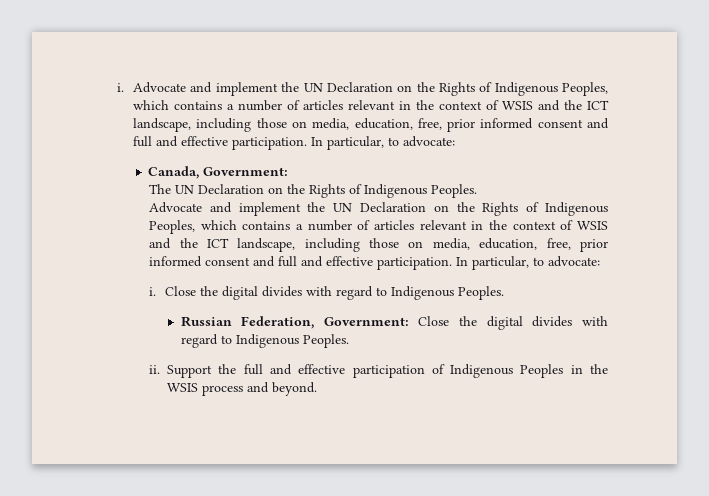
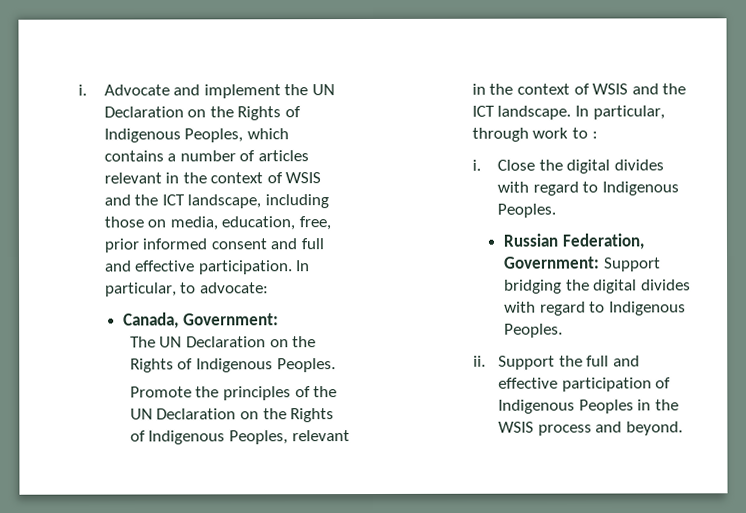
[149,202,609,216] [149,220,609,234] [149,238,608,252] [149,256,601,270] Advocate and implement the UN Declaration on the Rights of Indigenous Peoples, which contains a number of articles relevant in the context of WSIS and the ICT landscape, including those on media, education, free, prior informed consent and full and effective participation. In particular, to advocate: -> [129,386,338,401] [129,408,335,423] [129,430,350,445] [471,83,687,95] [471,105,665,120] [471,127,598,142] Promote the principles of the UN Declaration on the Rights of Indigenous Peoples, relevant in the context of WSIS and the ICT landscape. In particular, through work to :
[418,316,450,326] Close -> [603,257,661,272] [504,279,563,294] Support bridging

